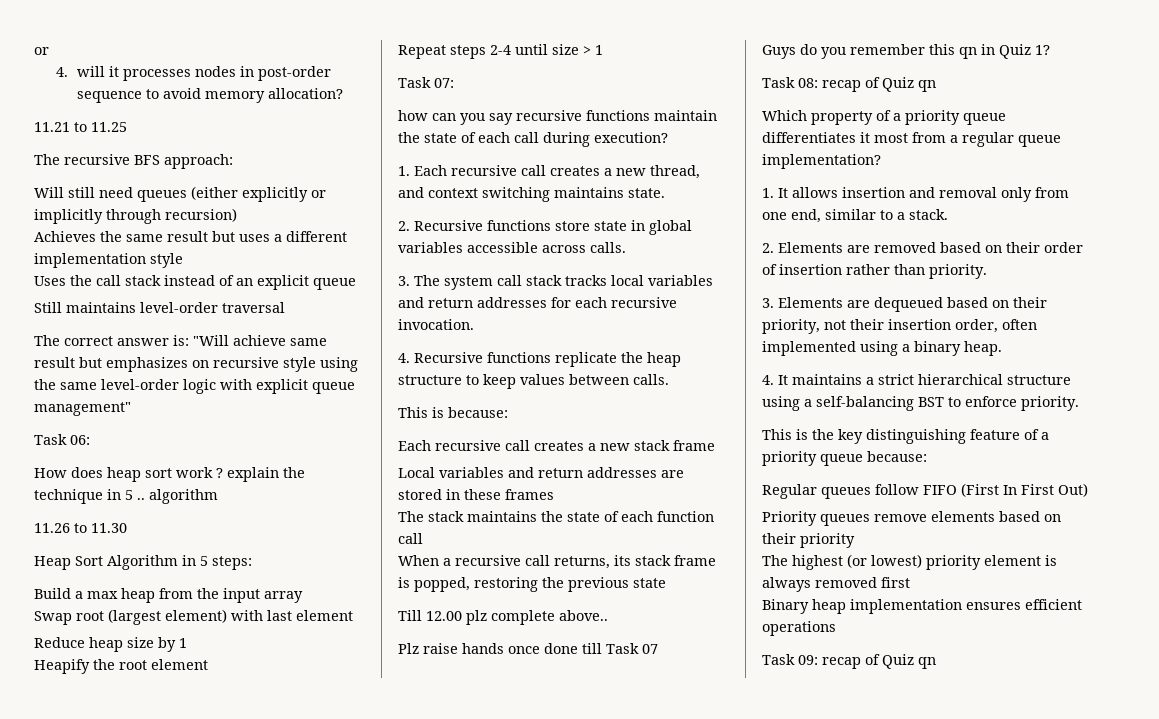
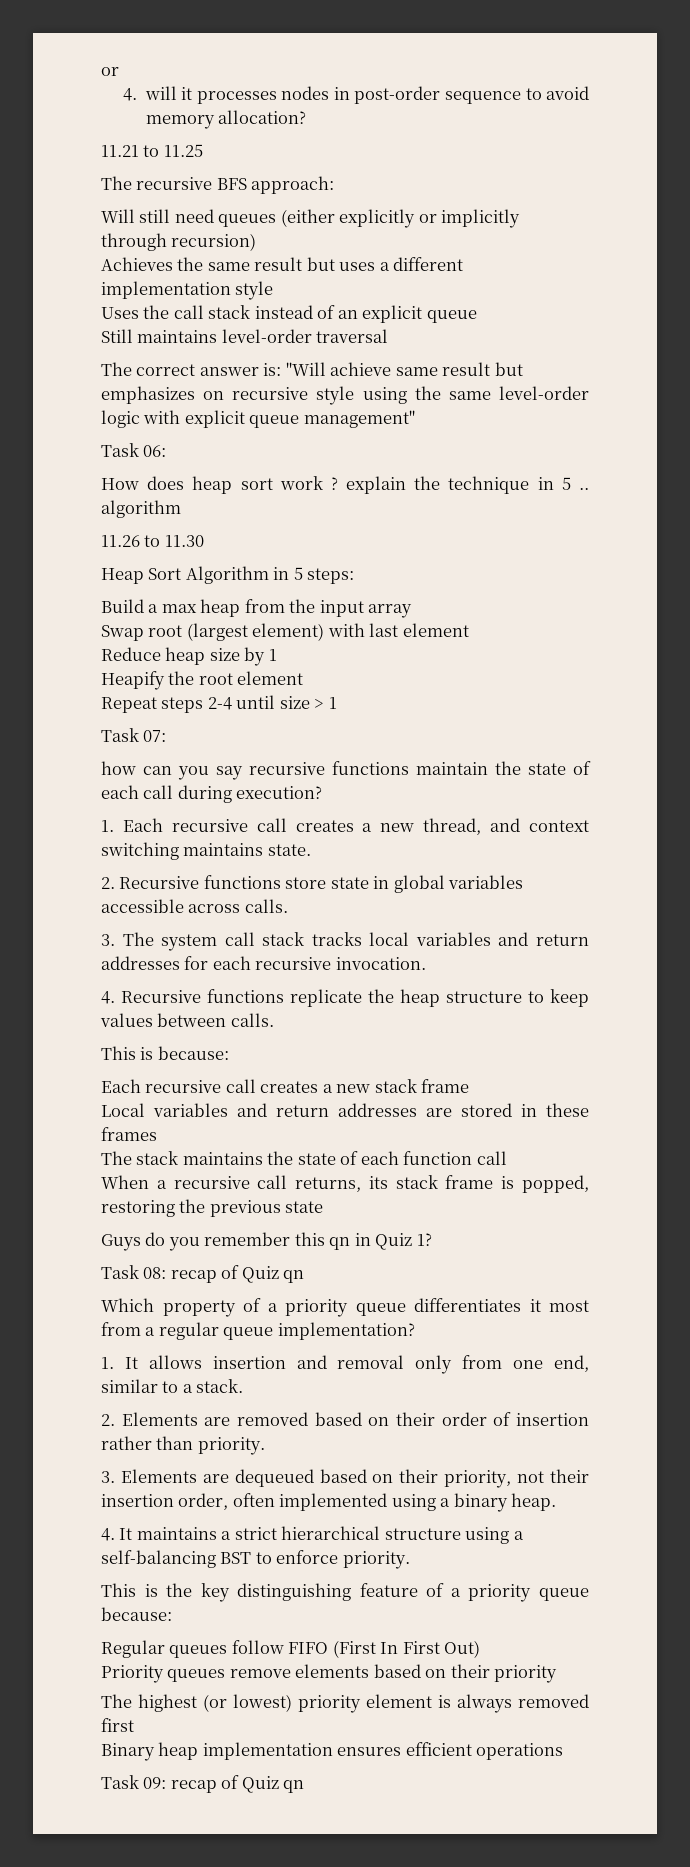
[398,610,608,625] [398,643,658,654] // Till 12.00 plz complete above.. // Plz raise hands once done till Task 07 -> (324, 1207) none

